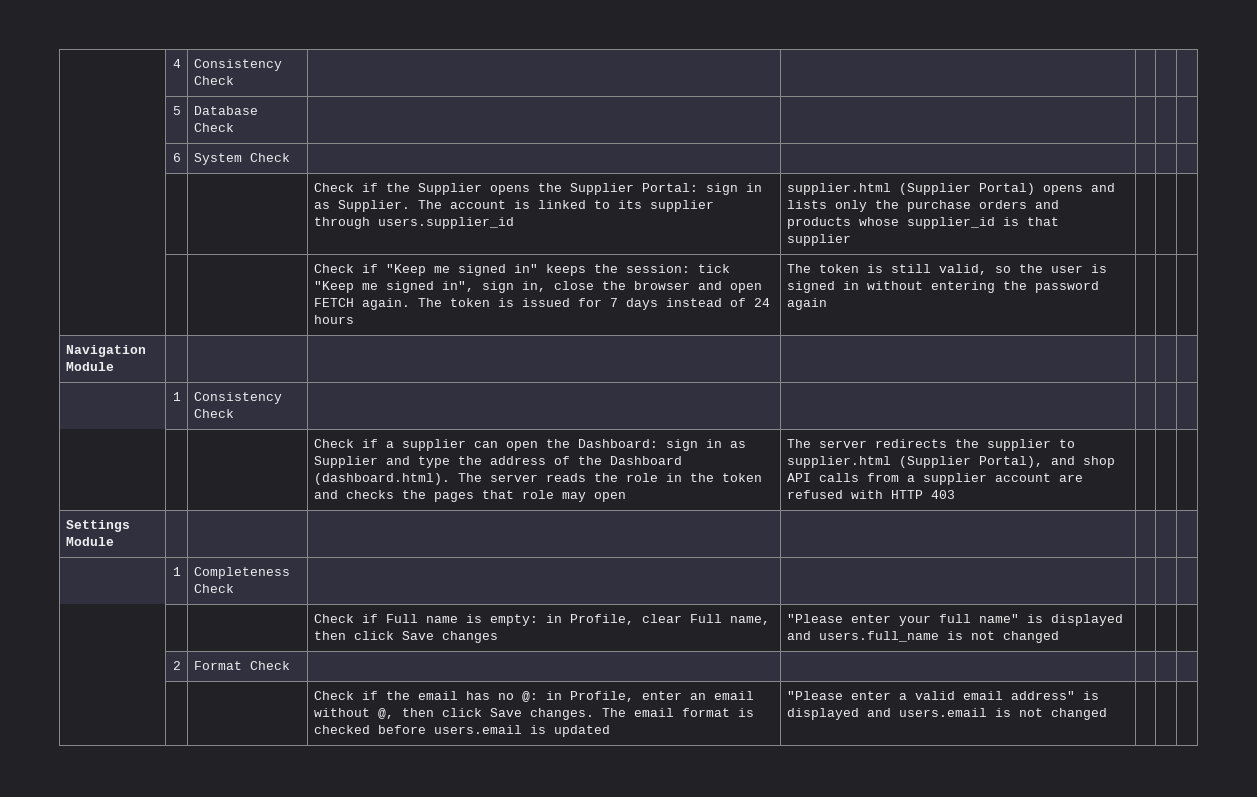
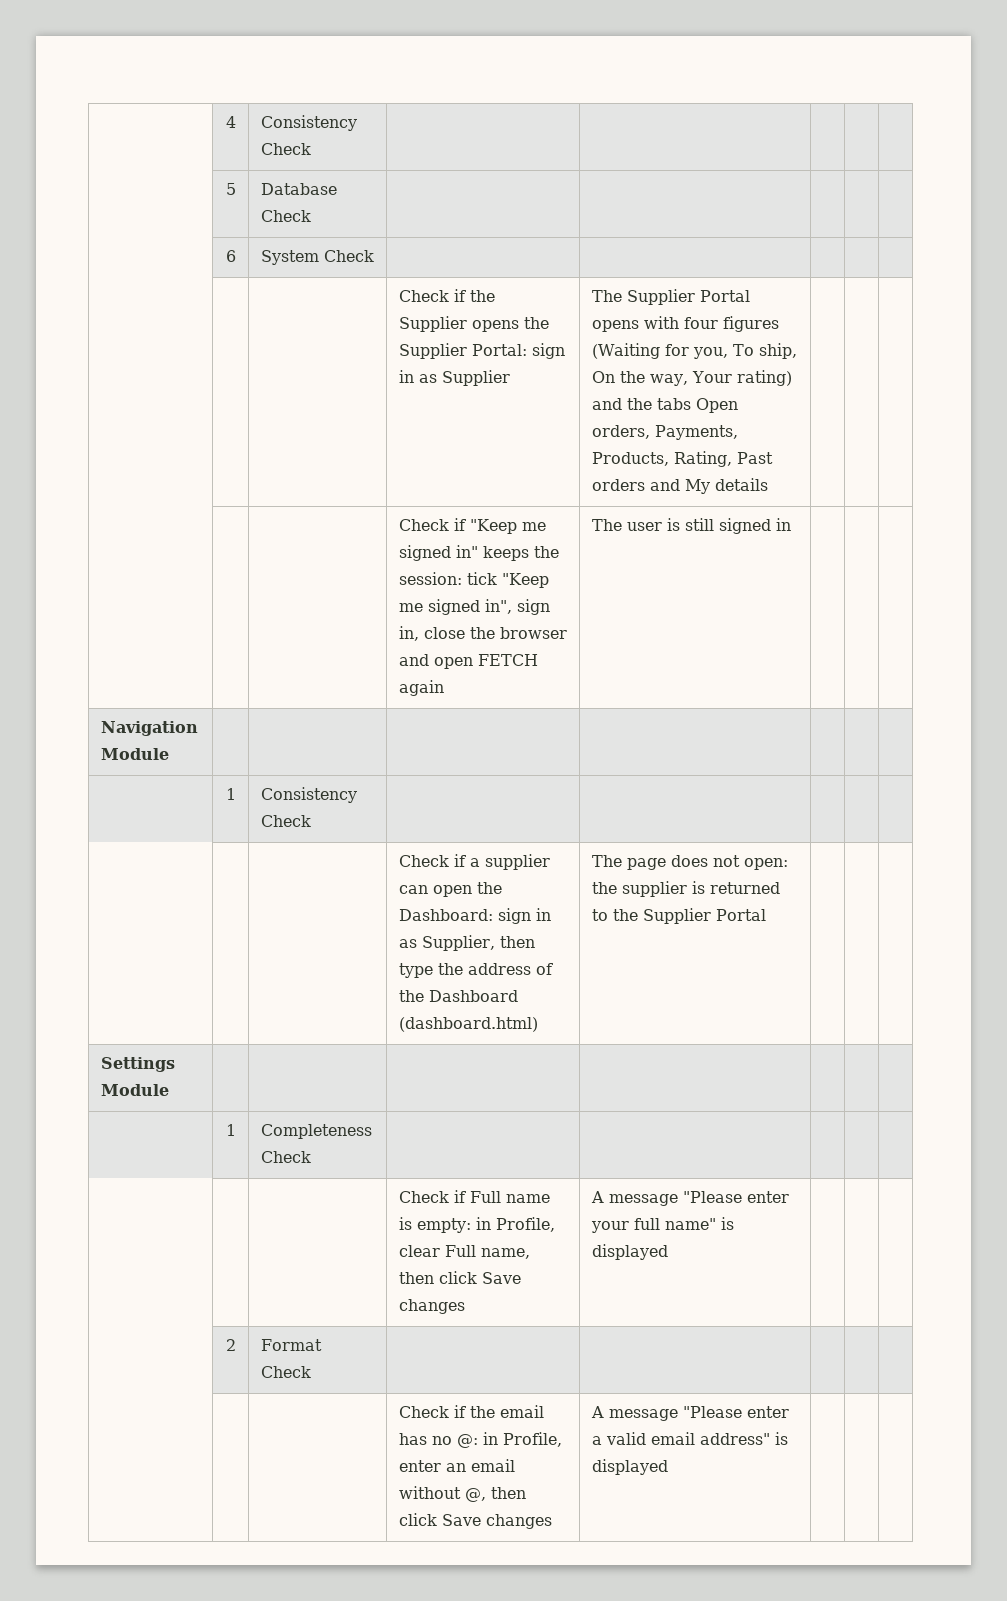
[337,200,714,212] [313,217,514,229] [786,183,1115,195] [786,200,1059,212] [786,217,1059,229] [786,234,851,246] Supplier. The account is linked to its supplier through users.supplier_id | supplier.html (Supplier Portal) opens and lists only the purchase orders and products whose supplier_id is that supplier -> [441,370,510,386] [591,289,750,305] [591,316,779,332] [591,343,797,359] [591,370,792,386] [591,398,738,413] [591,425,738,440] [591,451,773,467] [591,478,768,494] Supplier | The Supplier Portal opens with four figures (Waiting for you, To ship, On the way, Your rating) and the tabs Open orders, Payments, Products, Rating, Past orders and My details
[361,298,770,310] [313,315,354,324] [786,264,859,273] again. The token is issued for 7 days instead of 24 hours | The token -> [398,680,444,696] [591,519,662,531] again | The user
[938,264,1107,275] [786,281,1099,293] [786,298,827,310] valid, so the user is signed in without entering the password again -> [718,518,791,534] signed in
[313,456,410,468] Supplier and -> [421,935,535,951] Supplier, then
[313,473,762,485] [313,490,626,502] [786,439,1075,451] [786,456,1115,468] [786,473,1083,485] [786,490,955,499] (dashboard.html). The server reads the role in the token and checks the pages that role may open | The server redirects the supplier to supplier.html (Supplier Portal), and shop API calls from a supplier account are refused with HTTP 403 -> [398,1017,538,1032] [591,855,788,870] [591,881,780,897] [591,908,766,924] (dashboard.html) | The page does not open: the supplier is returned to the Supplier Portal
(498, 637) none -> [590,1191,678,1206] A message
[786,631,1059,643] and users.full_name is not changed -> (668, 1252) none
[529,708,754,720] [313,725,610,737] changes. The email format is checked before users.email is updated | -> [485,1514,552,1529] [590,1406,678,1421] changes | A message
[866,708,1107,720] and users.email is not changed -> (668, 1467) none

